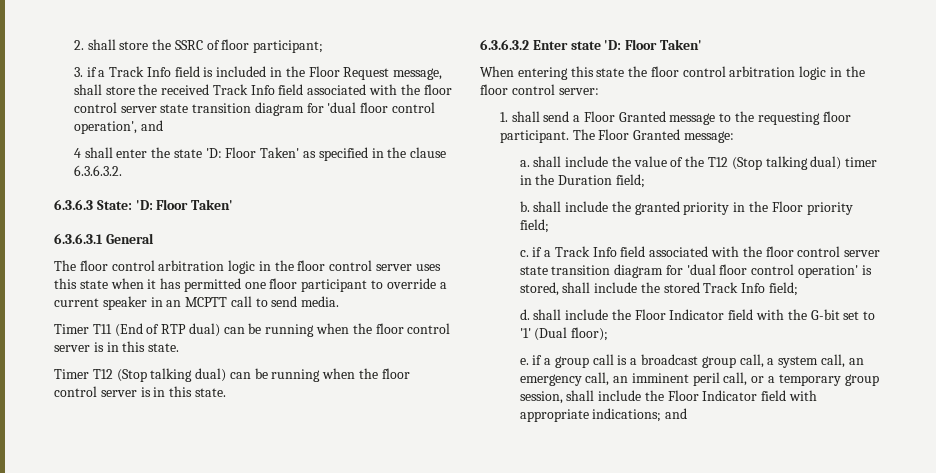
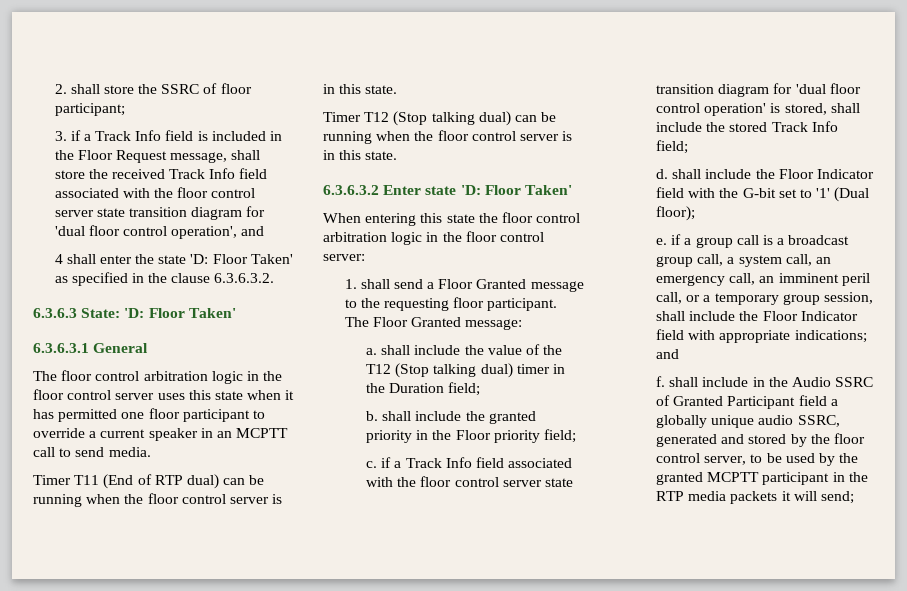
(688, 413) none -> [656,376,874,387] [656,395,838,409] [656,415,840,428] [656,433,866,447] [656,453,859,466] [656,472,868,485] [656,491,855,504] // f. shall include in the Audio SSRC of Granted Participant field a globally unique audio SSRC, generated and stored by the floor control server, to be used by the granted MCPTT participant in the RTP media packets it will send;

